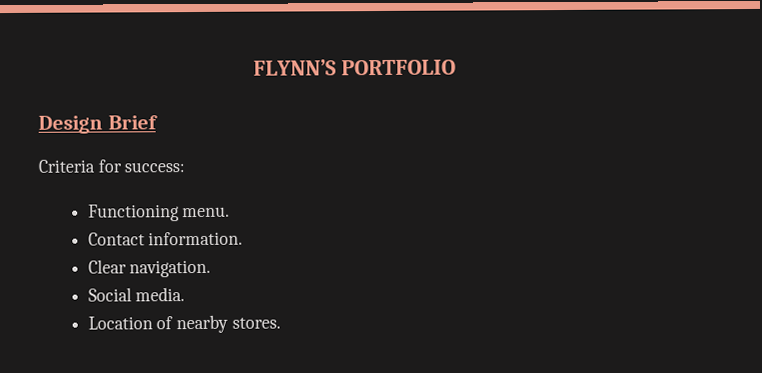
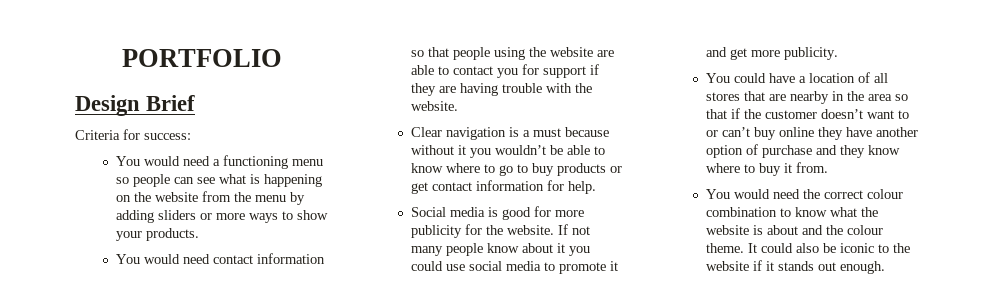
[253,59,338,76] FLYNN’S -> (121, 58) none
[87,204,231,222] [87,231,244,246] [87,259,212,278] [87,287,186,302] [87,314,281,334] Functioning menu. // Contact information. // Clear navigation. // Social media. // Location of nearby stores. -> [115,155,323,169] [115,174,322,187] [115,191,305,205] [115,210,328,223] [115,228,199,241] [115,253,325,264] [410,47,614,60] [410,64,599,78] [410,83,592,96] [410,101,458,111] [410,127,609,140] [410,145,605,158] [410,163,622,176] [410,180,596,194] [410,206,584,220] [410,224,590,238] [410,243,590,256] [410,261,618,274] [705,47,838,60] [705,72,888,83] [705,91,908,104] [705,108,909,119] [705,127,918,140] [705,144,900,158] [705,162,828,176] [705,189,903,199] [705,207,878,217] [705,225,883,235] [705,243,910,253] [705,260,885,274] You would need a functioning menu so people can see what is happening on the website from the menu by adding sliders or more ways to show your products. // You would need contact information so that people using the website are able to contact you for support if they are having trouble with the website. // Clear navigation is a must because without it you wouldn’t be able to know where to go to buy products or get contact information for help. // Social media is good for more publicity for the website. If not many people know about it you could use social media to promote it and get more publicity. // You could have a location of all stores that are nearby in the area so that if the customer doesn’t want to or can’t buy online they have another option of purchase and they know where to buy it from. // You would need the correct colour combination to know what the website is about and the colour theme. It could also be iconic to the website if it stands out enough.

